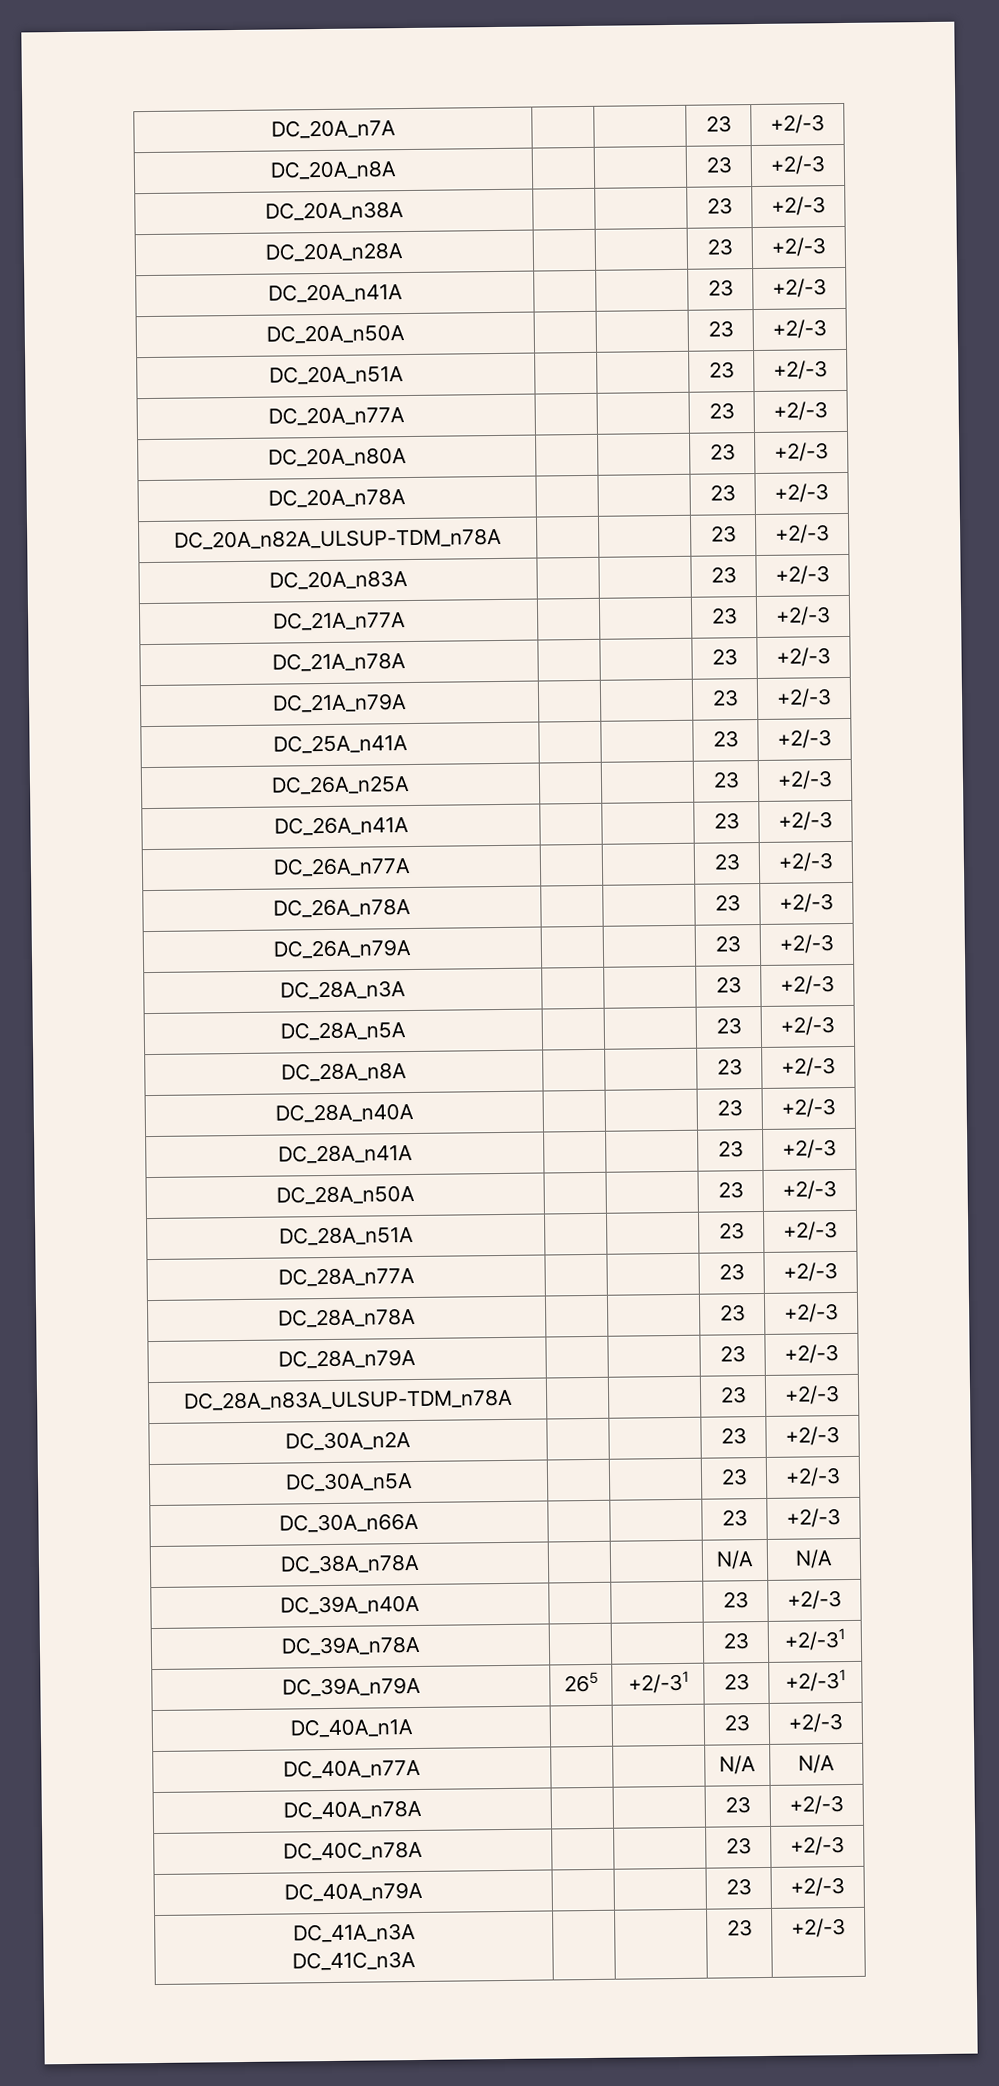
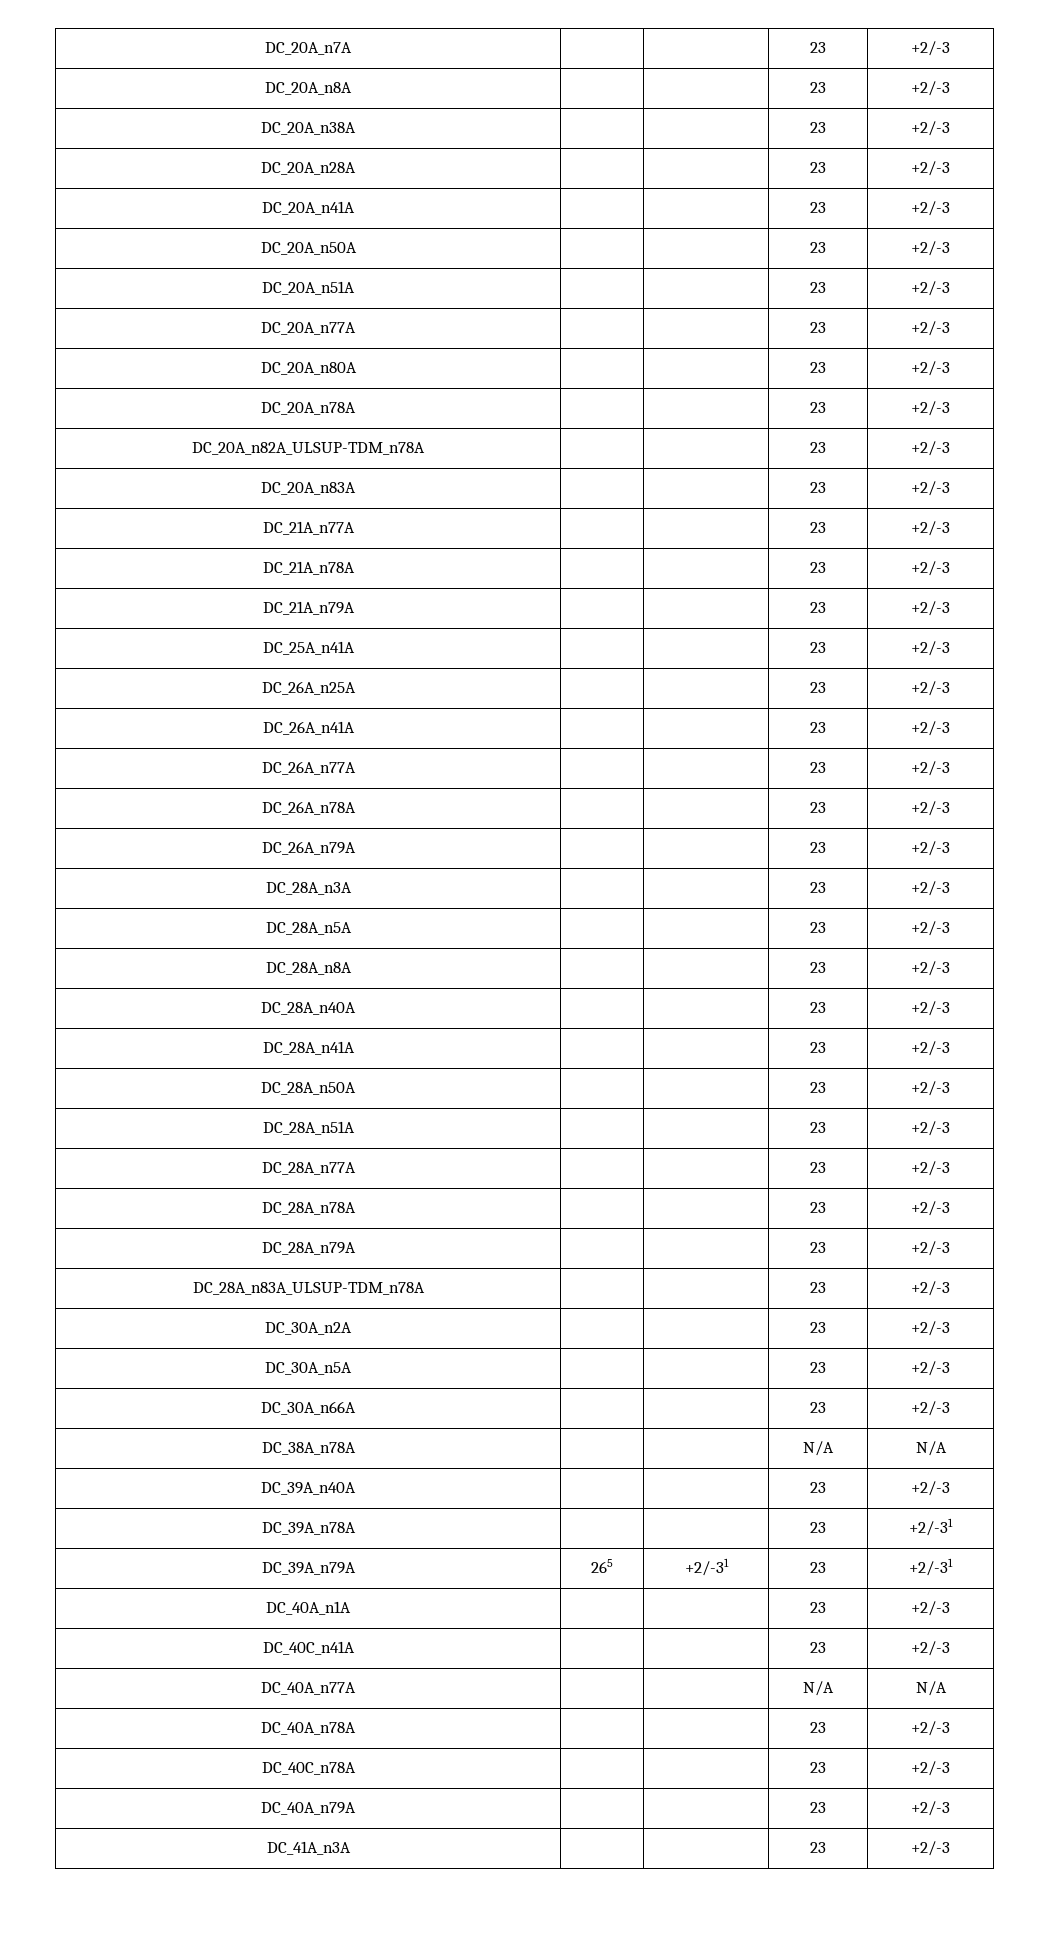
(843, 1723) none -> [262,1641,355,1655] [810,1642,826,1653] [911,1641,950,1656] // DC_40C_n41A | | | 23 | +2/-3
[292,1951,416,1971] // DC_41C_n3A -> (351, 1848) none

